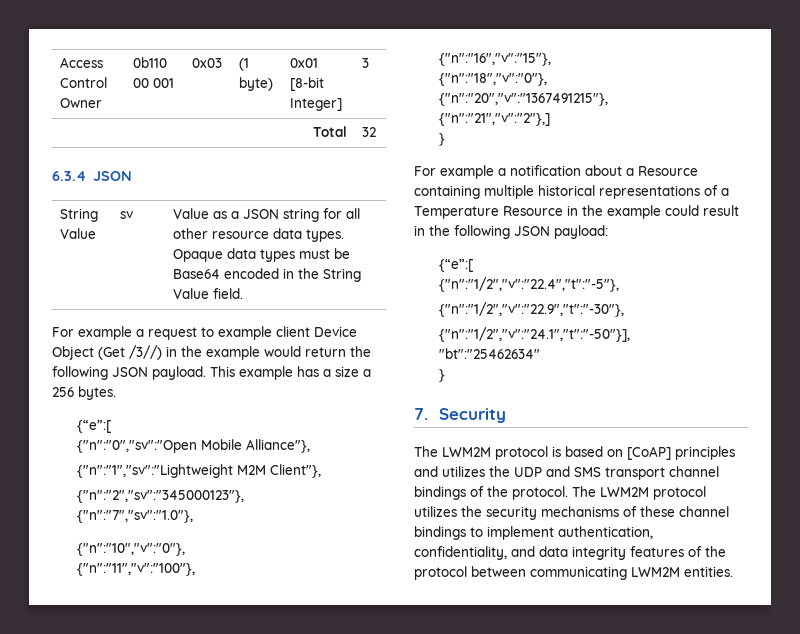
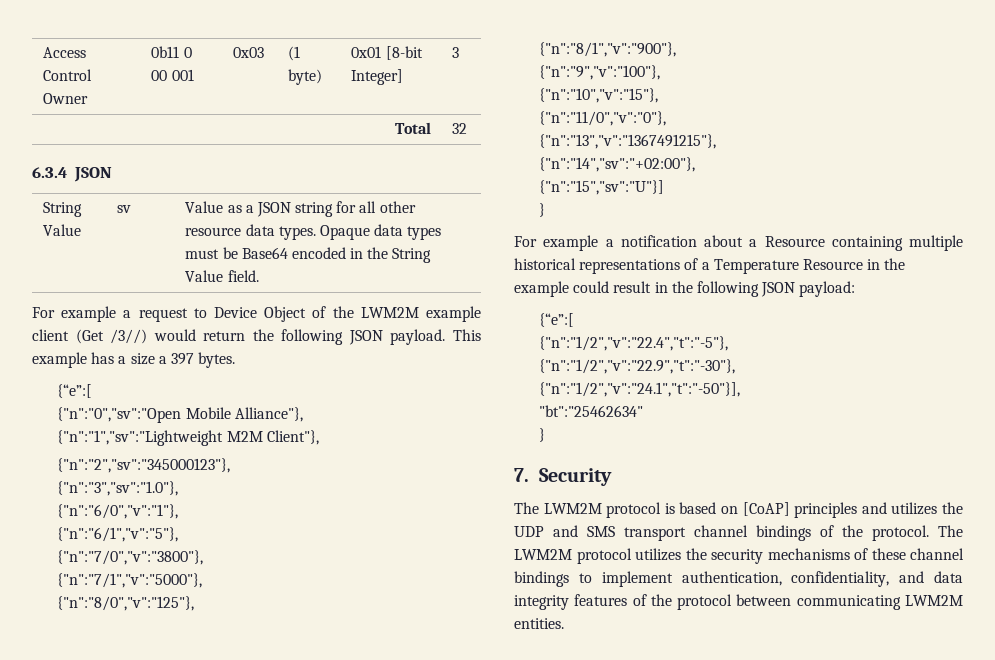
[132,57,167,68] 0b110 -> [151,46,192,58] 0b11 0
[218,326,357,340] [52,345,260,360] example client Device Object (Get /3//) in the example -> [214,306,481,322] [32,329,148,344] Device Object of the LWM2M example client (Get /3//)
[52,387,74,397] 256 -> [170,353,194,365] 397
[76,510,193,523] [76,543,185,556] [76,563,195,576] [438,53,551,66] [438,73,547,86] [438,93,608,106] [438,113,550,126] {"n":"7","sv":"1.0"}, // {"n":"10","v":"0"}, // {"n":"11","v":"100"}, // {"n":"16","v":"15"}, // {"n":"18","v":"0"}, // {"n":"20","v":"1367491215"}, // {"n":"21","v":"2"},] -> [57,481,179,496] [57,504,179,519] [57,527,179,542] [57,550,204,565] [57,573,203,588] [57,596,195,611] [539,42,677,57] [539,65,661,80] [539,88,659,103] [539,111,667,126] [539,134,717,149] [539,157,696,172] [539,180,665,195] {"n":"3","sv":"1.0"}, // {"n":"6/0","v":"1"}, // {"n":"6/1","v":"5"}, // {"n":"7/0","v":"3800"}, // {"n":"7/1","v":"5000"}, // {"n":"8/0","v":"125"}, // {"n":"8/1","v":"900"}, // {"n":"9","v":"100"}, // {"n":"10","v":"15"}, // {"n":"11/0","v":"0"}, // {"n":"13","v":"1367491215"}, // {"n":"14","sv":"+02:00"}, // {"n":"15","sv":"U"}]

